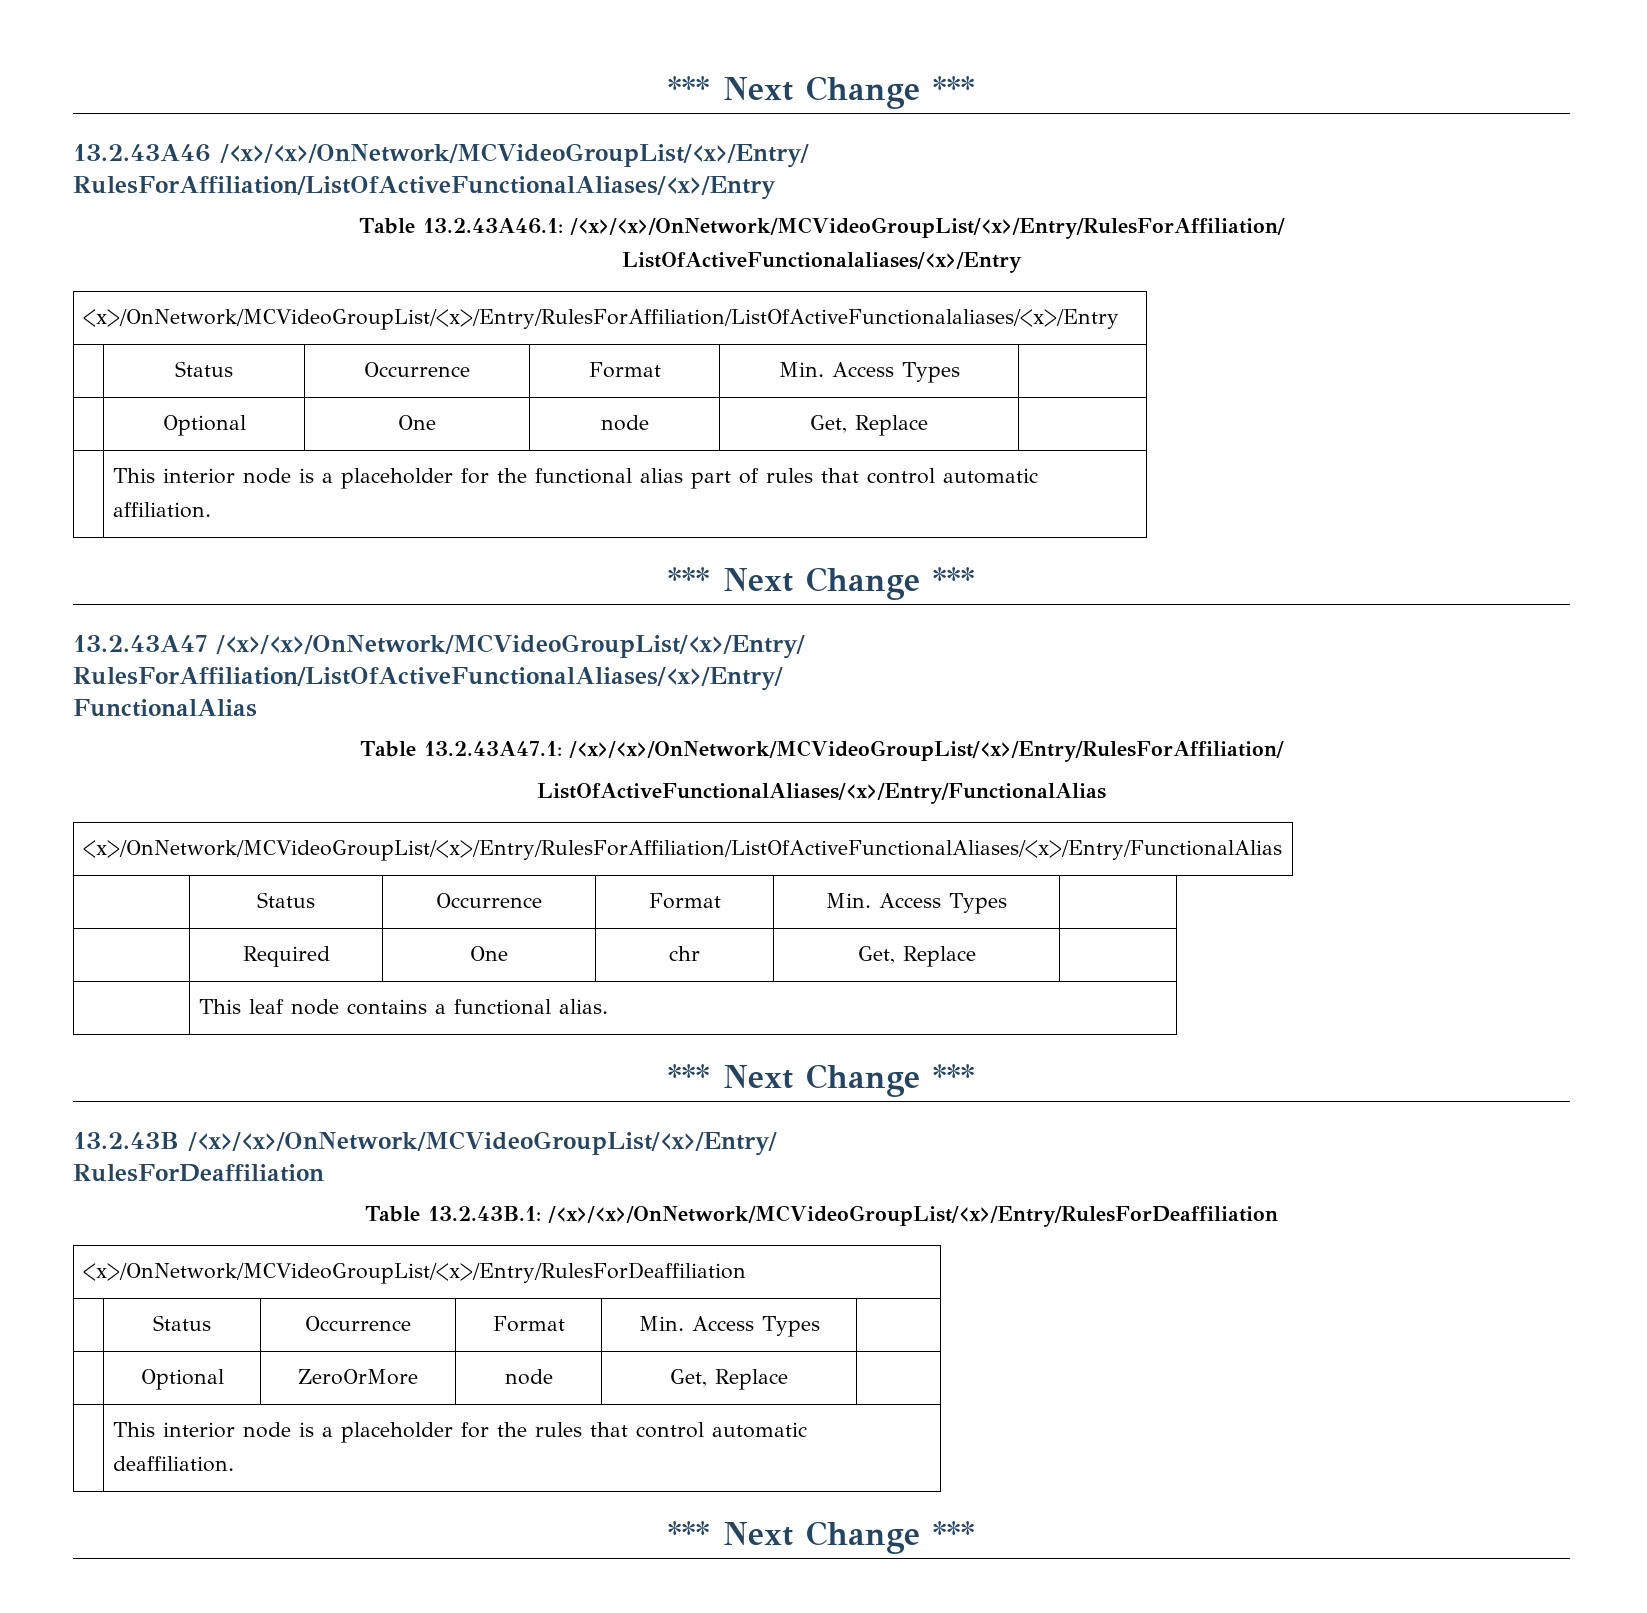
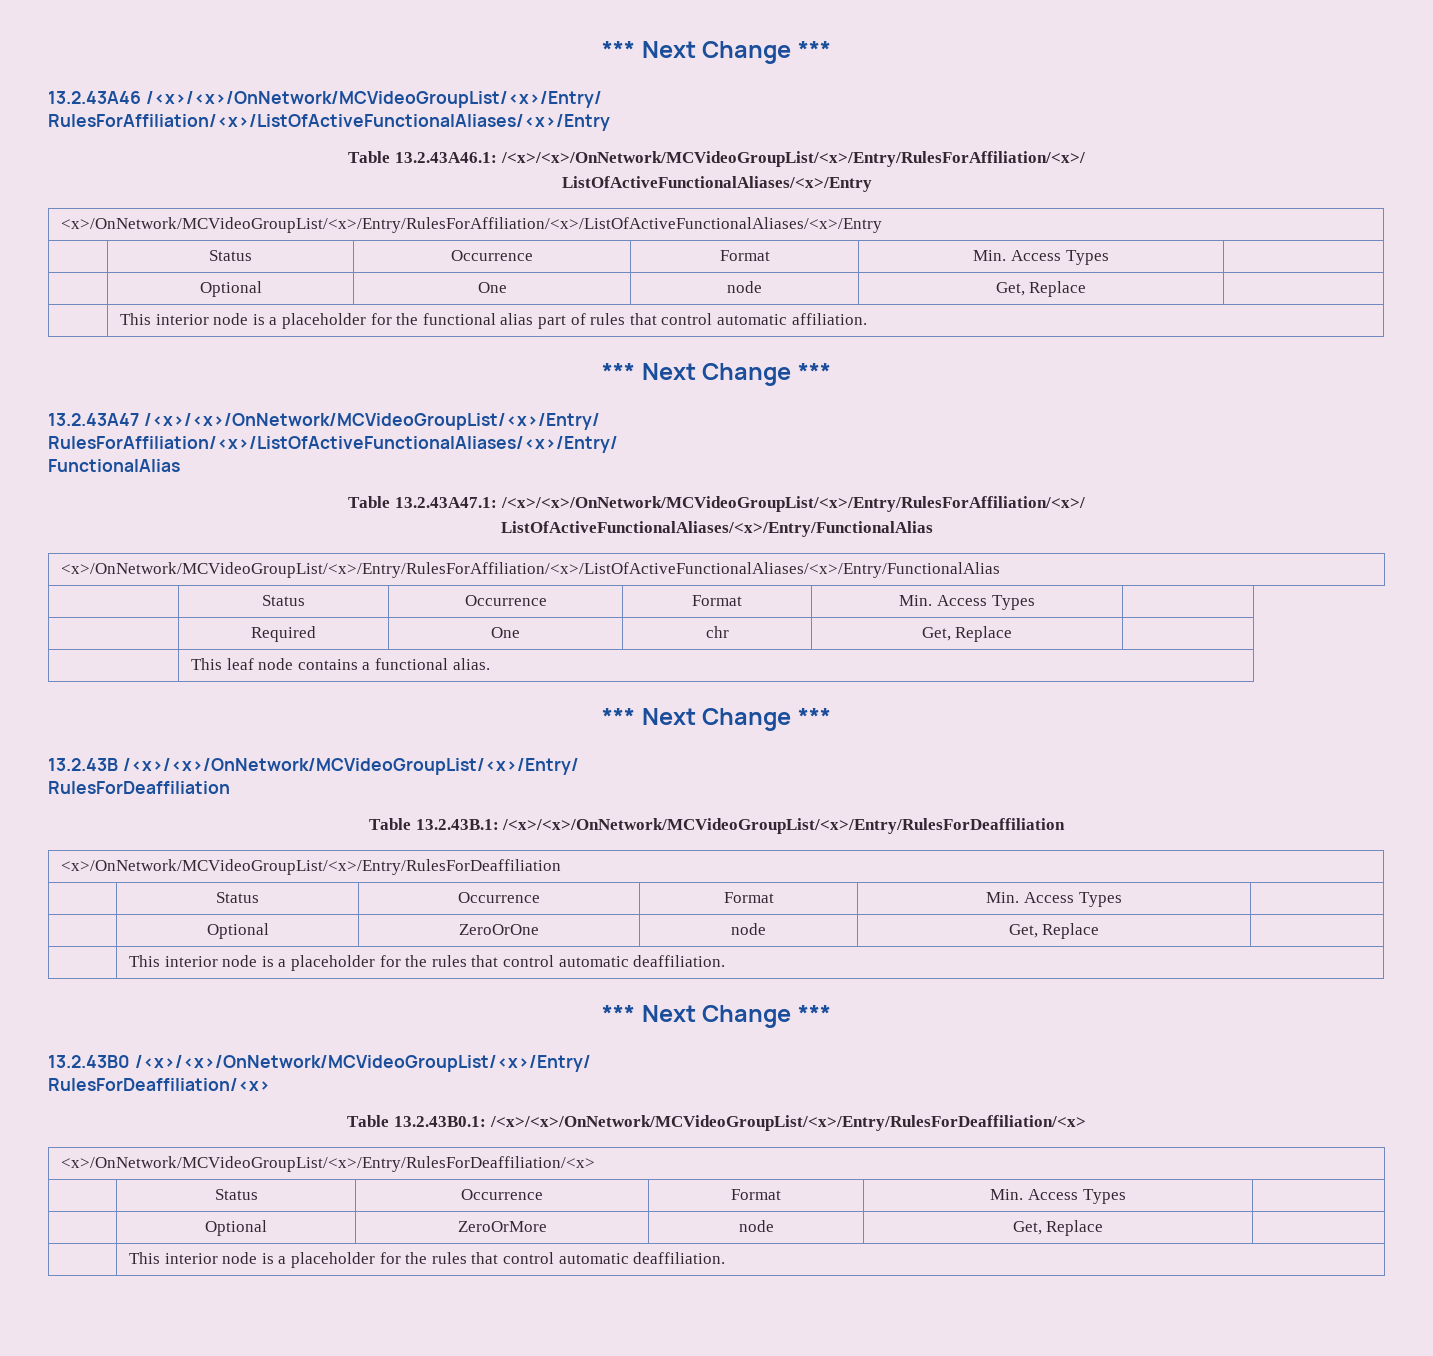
[73,176,776,200] RulesForAffiliation/ListOfActiveFunctionalAliases/<x>/Entry -> [48,114,610,131] RulesForAffiliation/<x>/ListOfActiveFunctionalAliases/<x>/Entry
[569,217,1285,239] [622,252,1022,273] [82,309,1119,330] /<x>/<x>/OnNetwork/MCVideoGroupList/<x>/Entry/RulesForAffiliation/ // ListOfActiveFunctionalaliases/<x>/Entry // <x>/OnNetwork/MCVideoGroupList/<x>/Entry/RulesForAffiliation/ListOfActiveFunctionalaliases/<x>/Entry -> [500,151,1085,167] [561,176,872,192] [61,217,883,233] /<x>/<x>/OnNetwork/MCVideoGroupList/<x>/Entry/RulesForAffiliation/<x>/ // ListOfActiveFunctionalAliases/<x>/Entry // <x>/OnNetwork/MCVideoGroupList/<x>/Entry/RulesForAffiliation/<x>/ListOfActiveFunctionalAliases/<x>/Entry
[73,667,783,691] RulesForAffiliation/ListOfActiveFunctionalAliases/<x>/Entry/ -> [48,436,618,453] RulesForAffiliation/<x>/ListOfActiveFunctionalAliases/<x>/Entry/
[568,740,1284,762] /<x>/<x>/OnNetwork/MCVideoGroupList/<x>/Entry/RulesForAffiliation/ -> [500,496,1085,512] /<x>/<x>/OnNetwork/MCVideoGroupList/<x>/Entry/RulesForAffiliation/<x>/
[82,840,1282,861] <x>/OnNetwork/MCVideoGroupList/<x>/Entry/RulesForAffiliation/ListOfActiveFunctionalAliases/<x>/Entry/FunctionalAlias -> [61,562,1001,578] <x>/OnNetwork/MCVideoGroupList/<x>/Entry/RulesForAffiliation/<x>/ListOfActiveFunctionalAliases/<x>/Entry/FunctionalAlias
[298,1369,418,1385] ZeroOrMore -> [459,924,539,935] ZeroOrOne
(975, 1533) none -> [48,1055,591,1072] [48,1078,270,1091] [347,1115,1086,1131] [61,1156,596,1172] [214,1189,258,1200] [460,1189,543,1200] [731,1189,781,1200] [990,1189,1126,1204] [205,1220,267,1236] [457,1221,547,1232] [738,1220,774,1232] [1012,1220,1104,1236] [129,1252,726,1268] // 13.2.43B0 /<x>/<x>/OnNetwork/MCVideoGroupList/<x>/Entry/ // RulesForDeaffiliation/<x> // Table 13.2.43B0.1: /<x>/<x>/OnNetwork/MCVideoGroupList/<x>/Entry/RulesForDeaffiliation/<x> // <x>/OnNetwork/MCVideoGroupList/<x>/Entry/RulesForDeaffiliation/<x> // | Status | Occurrence | Format | Min. Access Types | // | Optional | ZeroOrMore | node | Get, Replace | // | This interior node is a placeholder for the rules that control automatic deaffiliation.

